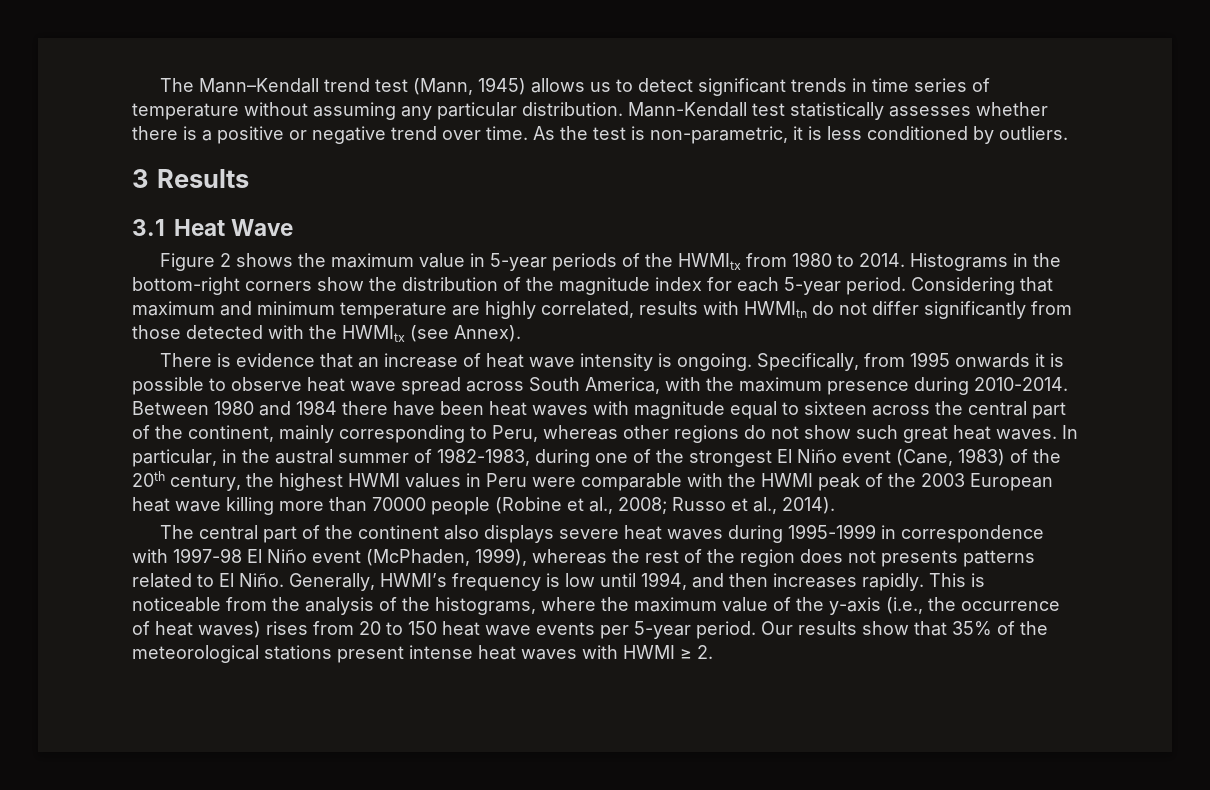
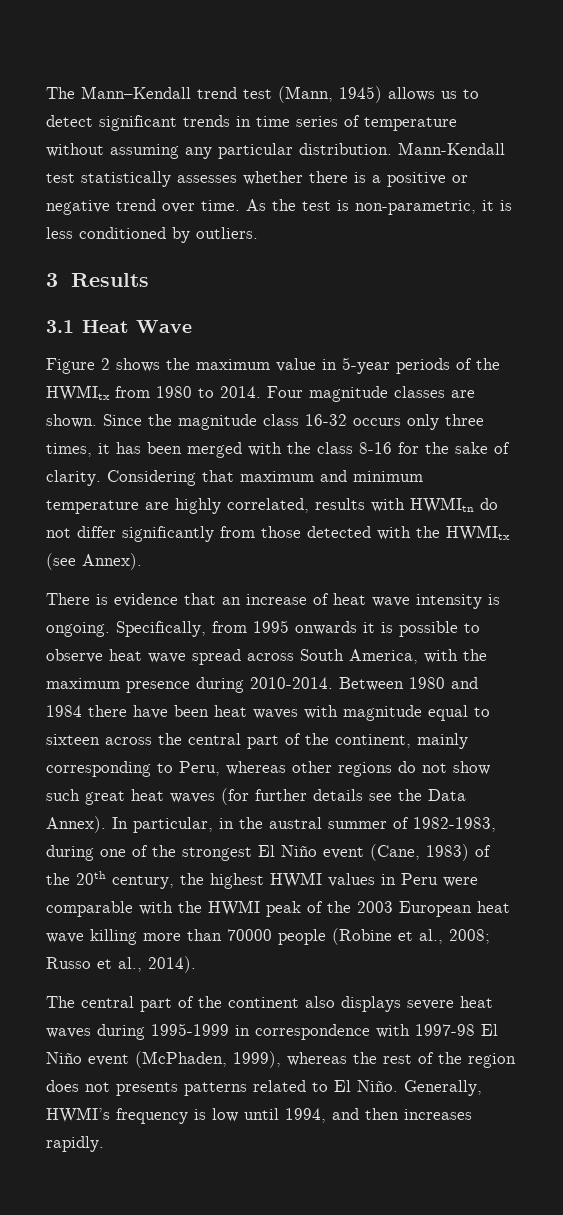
[910,253,1062,271] [132,277,906,295] Histograms in the bottom-right corners show the distribution of the magnitude index for each 5-year period. -> [267,386,475,402] [46,414,484,430] [46,442,510,458] [46,470,101,486] Four magnitude classes are shown. Since the magnitude class 16-32 occurs only three times, it has been merged with the class 8-16 for the sake of clarity.
[996,429,1057,440] waves. -> [170,788,466,805] [46,816,106,833] waves (for further details see the Data Annex).
[929,573,985,587] [132,597,1060,615] [132,621,1048,639] [132,645,713,663] This is noticeable from the analysis of the histograms, where the maximum value of the y-axis (i.e., the occurrence of heat waves) rises from 20 to 150 heat wave events per 5-year period. Our results show that 35% of the meteorological stations present intense heat waves with HWMI ≥ 2. -> (104, 1144) none

